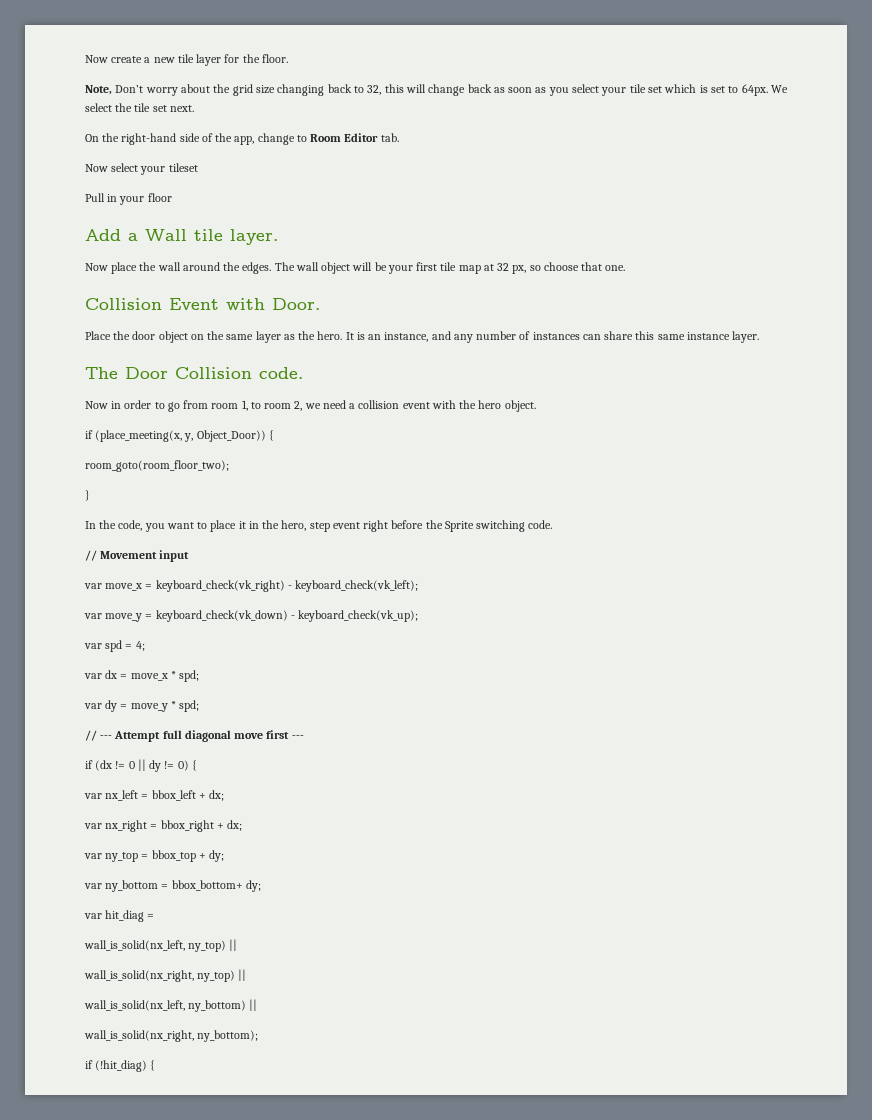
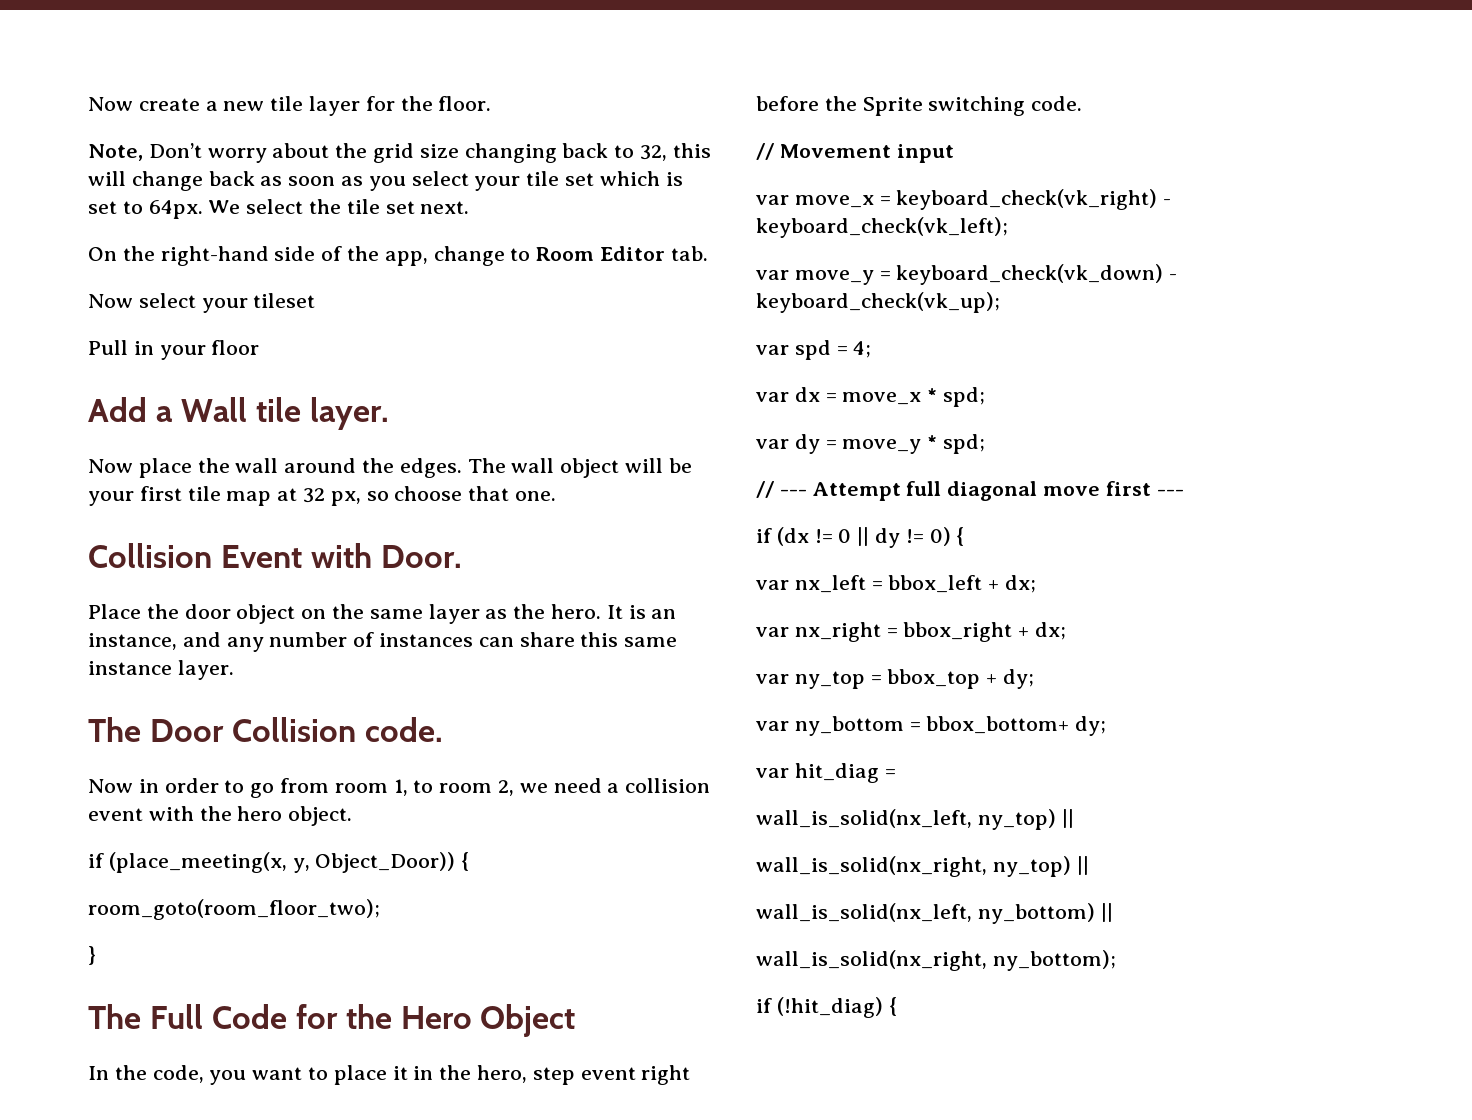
(90, 495) none -> [88,1004,576,1037] // The Full Code for the Hero Object

